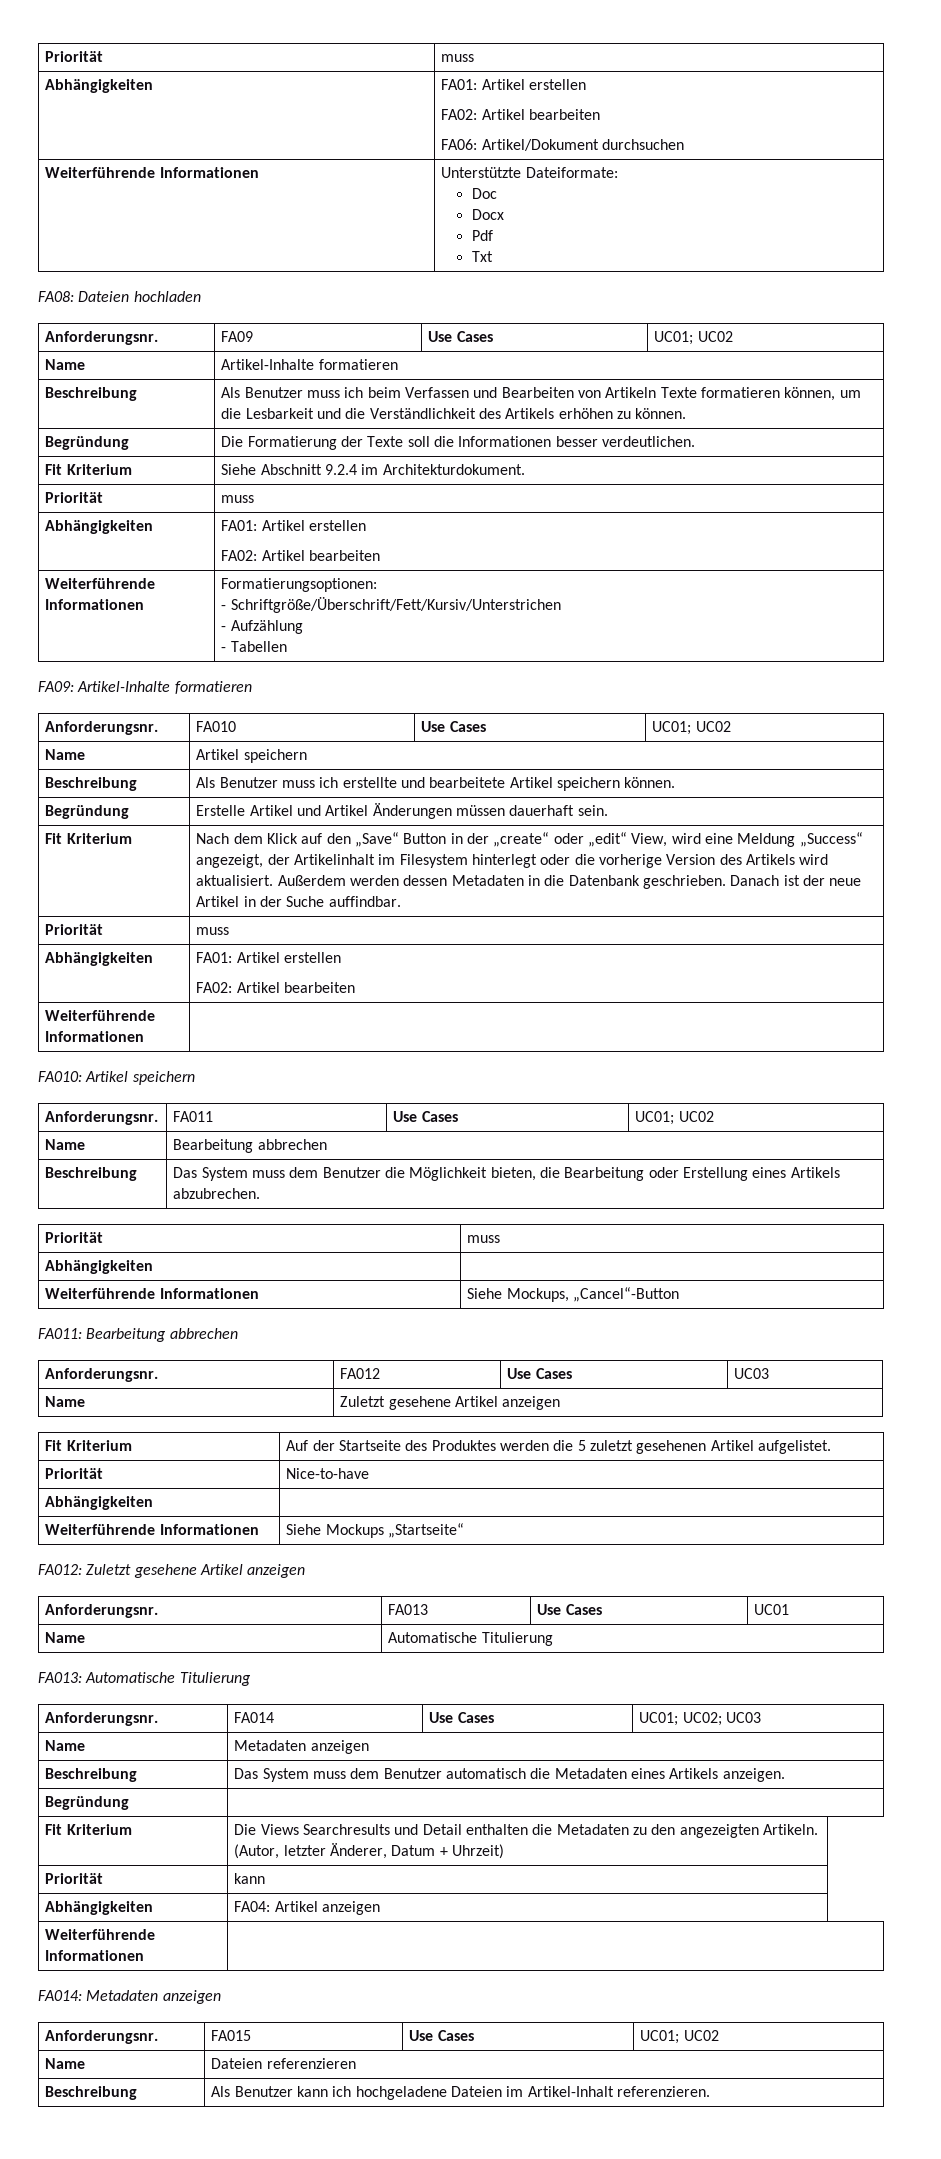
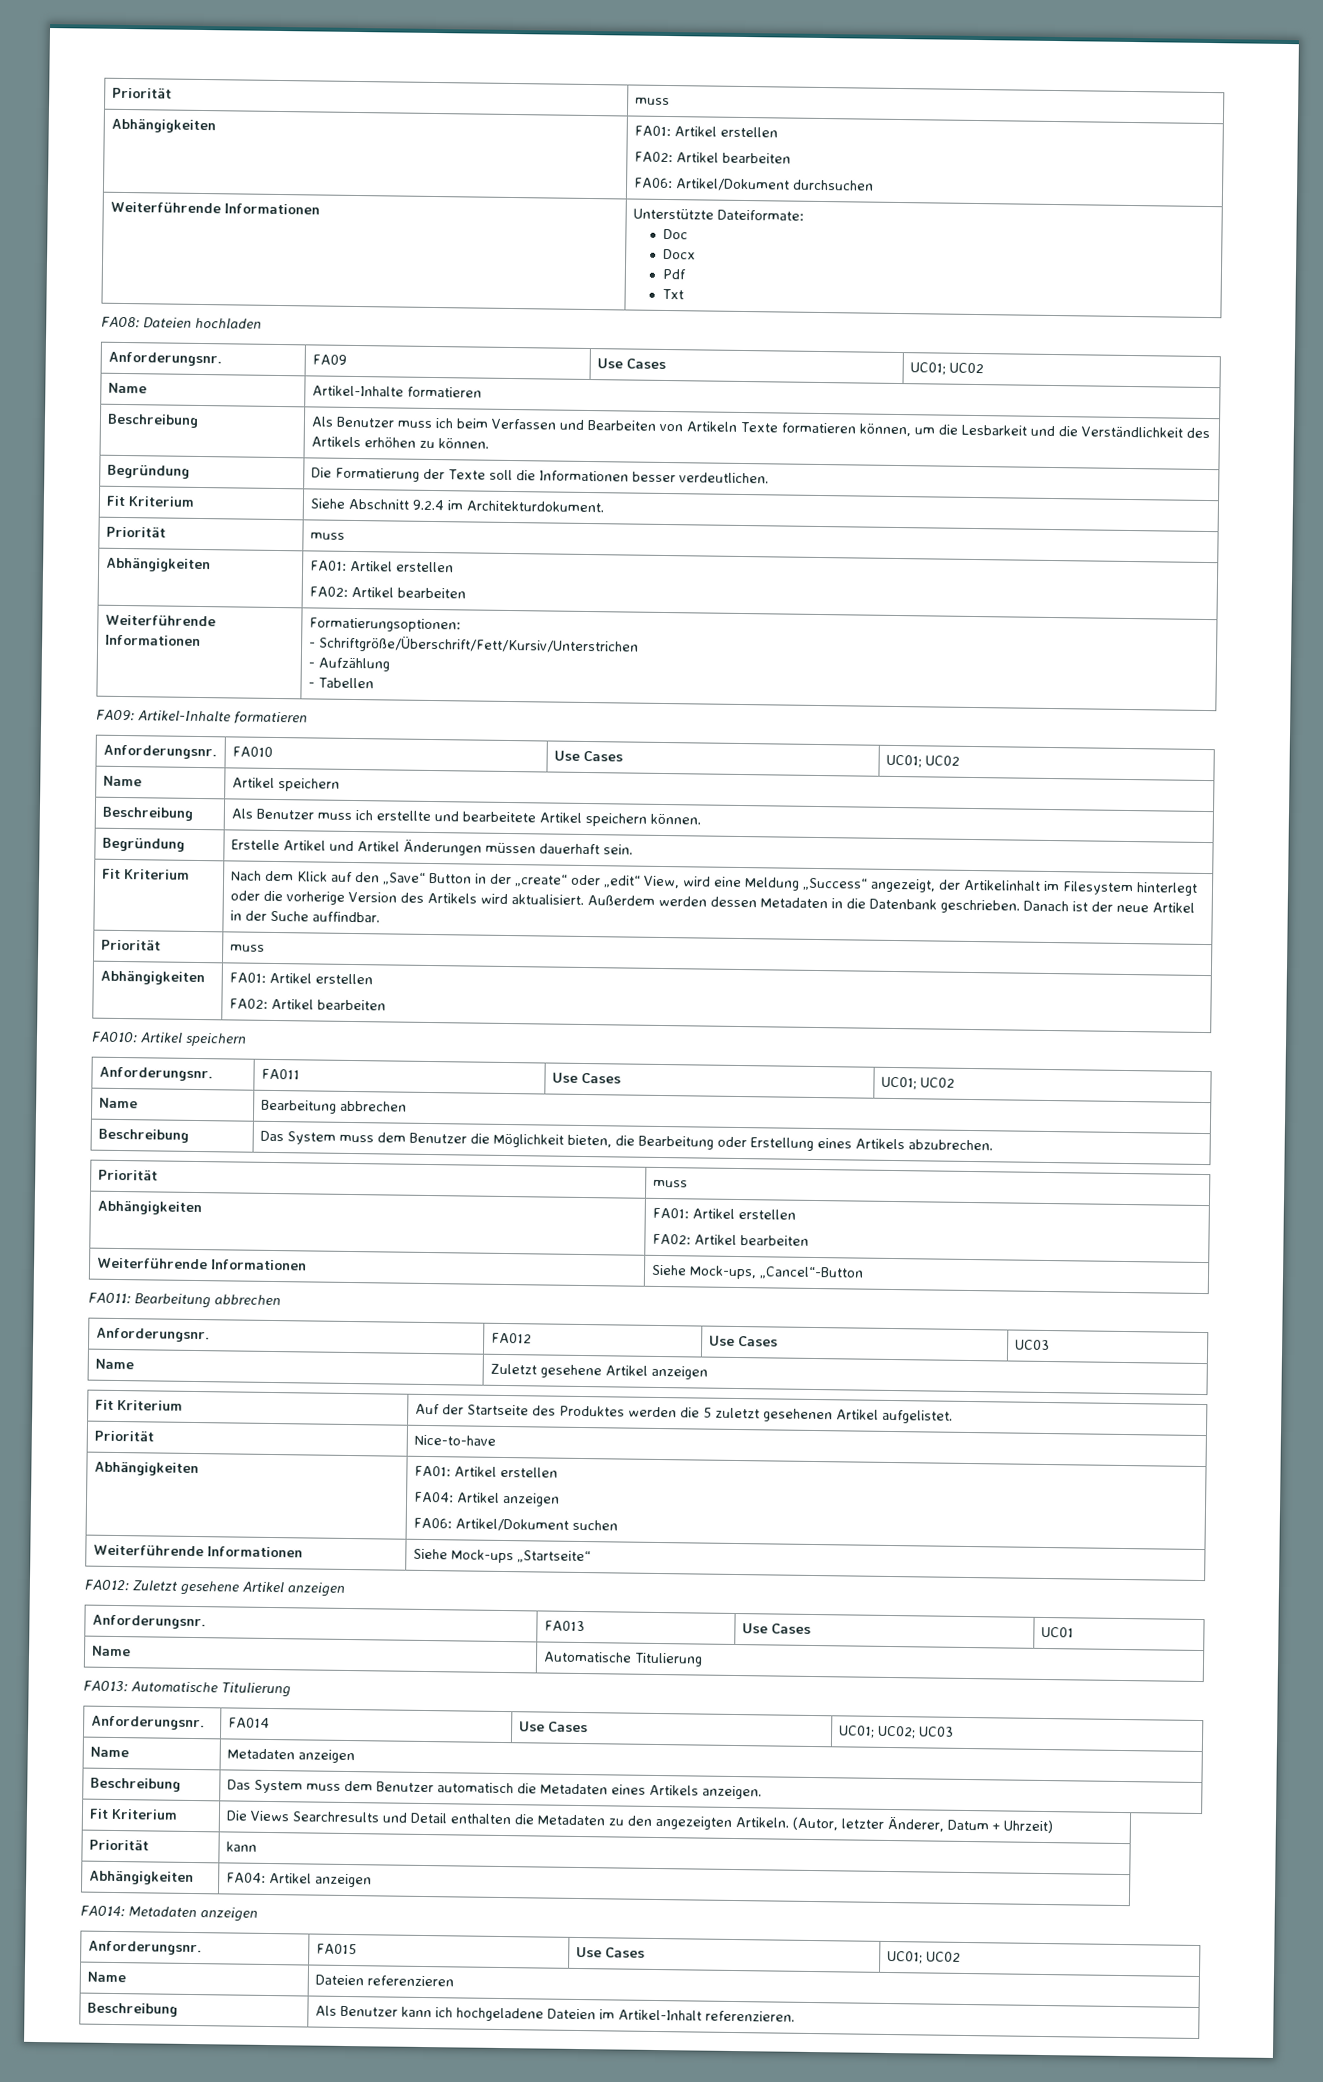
[45,1010,156,1021] [45,1031,145,1042] // Weiterführende Informationen | -> (386, 1005) none
[45,1288,259,1299] [467,1288,569,1302] // Weiterführende Informationen | Siehe Mockups, -> [651,1207,796,1220] [651,1233,809,1246] [96,1257,307,1271] [650,1264,757,1280] FA01: Artikel erstellen // FA02: Artikel bearbeiten // Weiterführende Informationen | Siehe Mock-ups,
[45,1524,259,1535] [286,1524,384,1538] // Weiterführende Informationen | Siehe Mockups -> [413,1465,558,1478] [413,1491,560,1507] [412,1517,618,1532] [92,1544,303,1558] [412,1548,514,1564] FA01: Artikel erstellen // FA04: Artikel anzeigen // FA06: Artikel/Dokument suchen // Weiterführende Informationen | Siehe Mock-ups
[45,1796,130,1810] // Begründung | -> (762, 1792) none
[45,1929,156,1940] [45,1950,145,1961] // Weiterführende Informationen | -> (372, 1880) none

